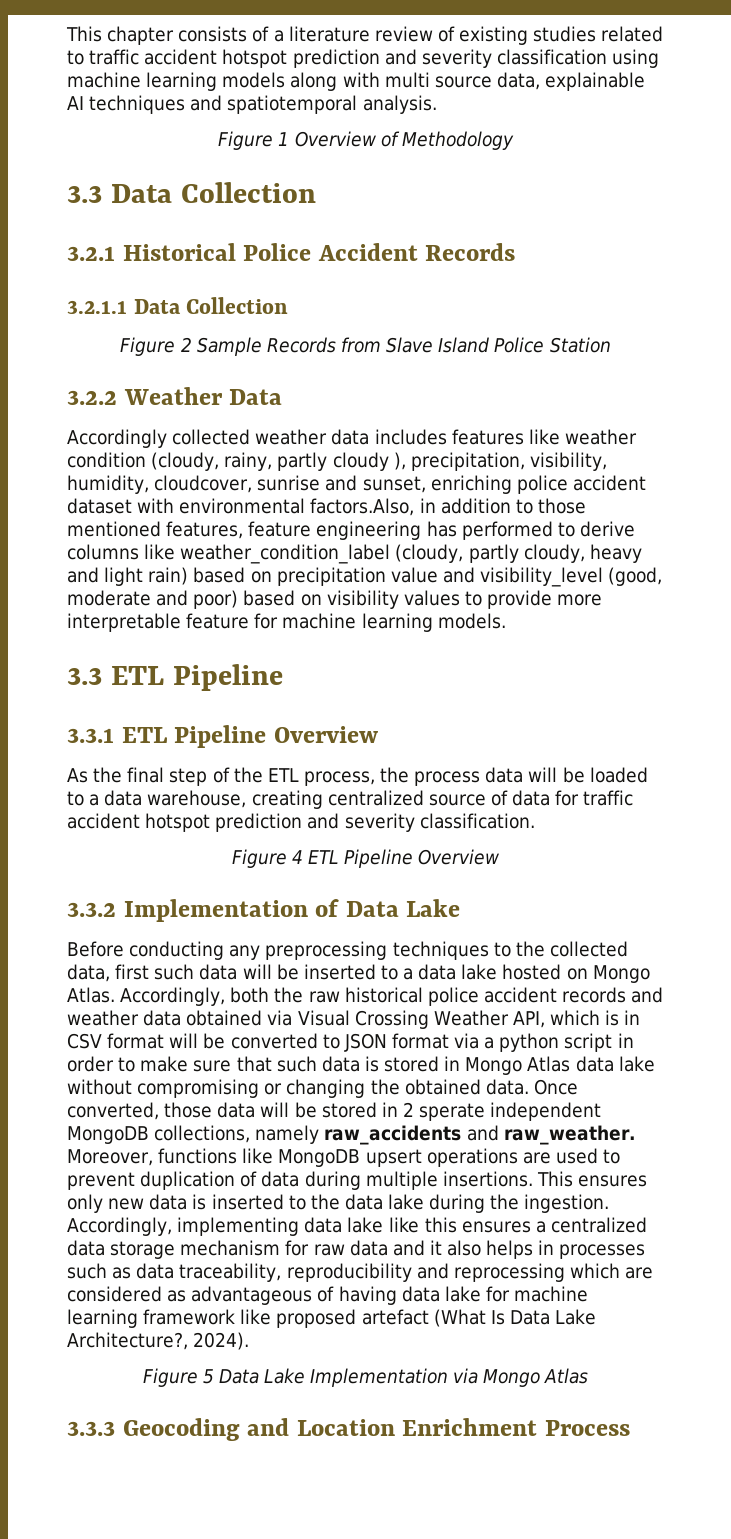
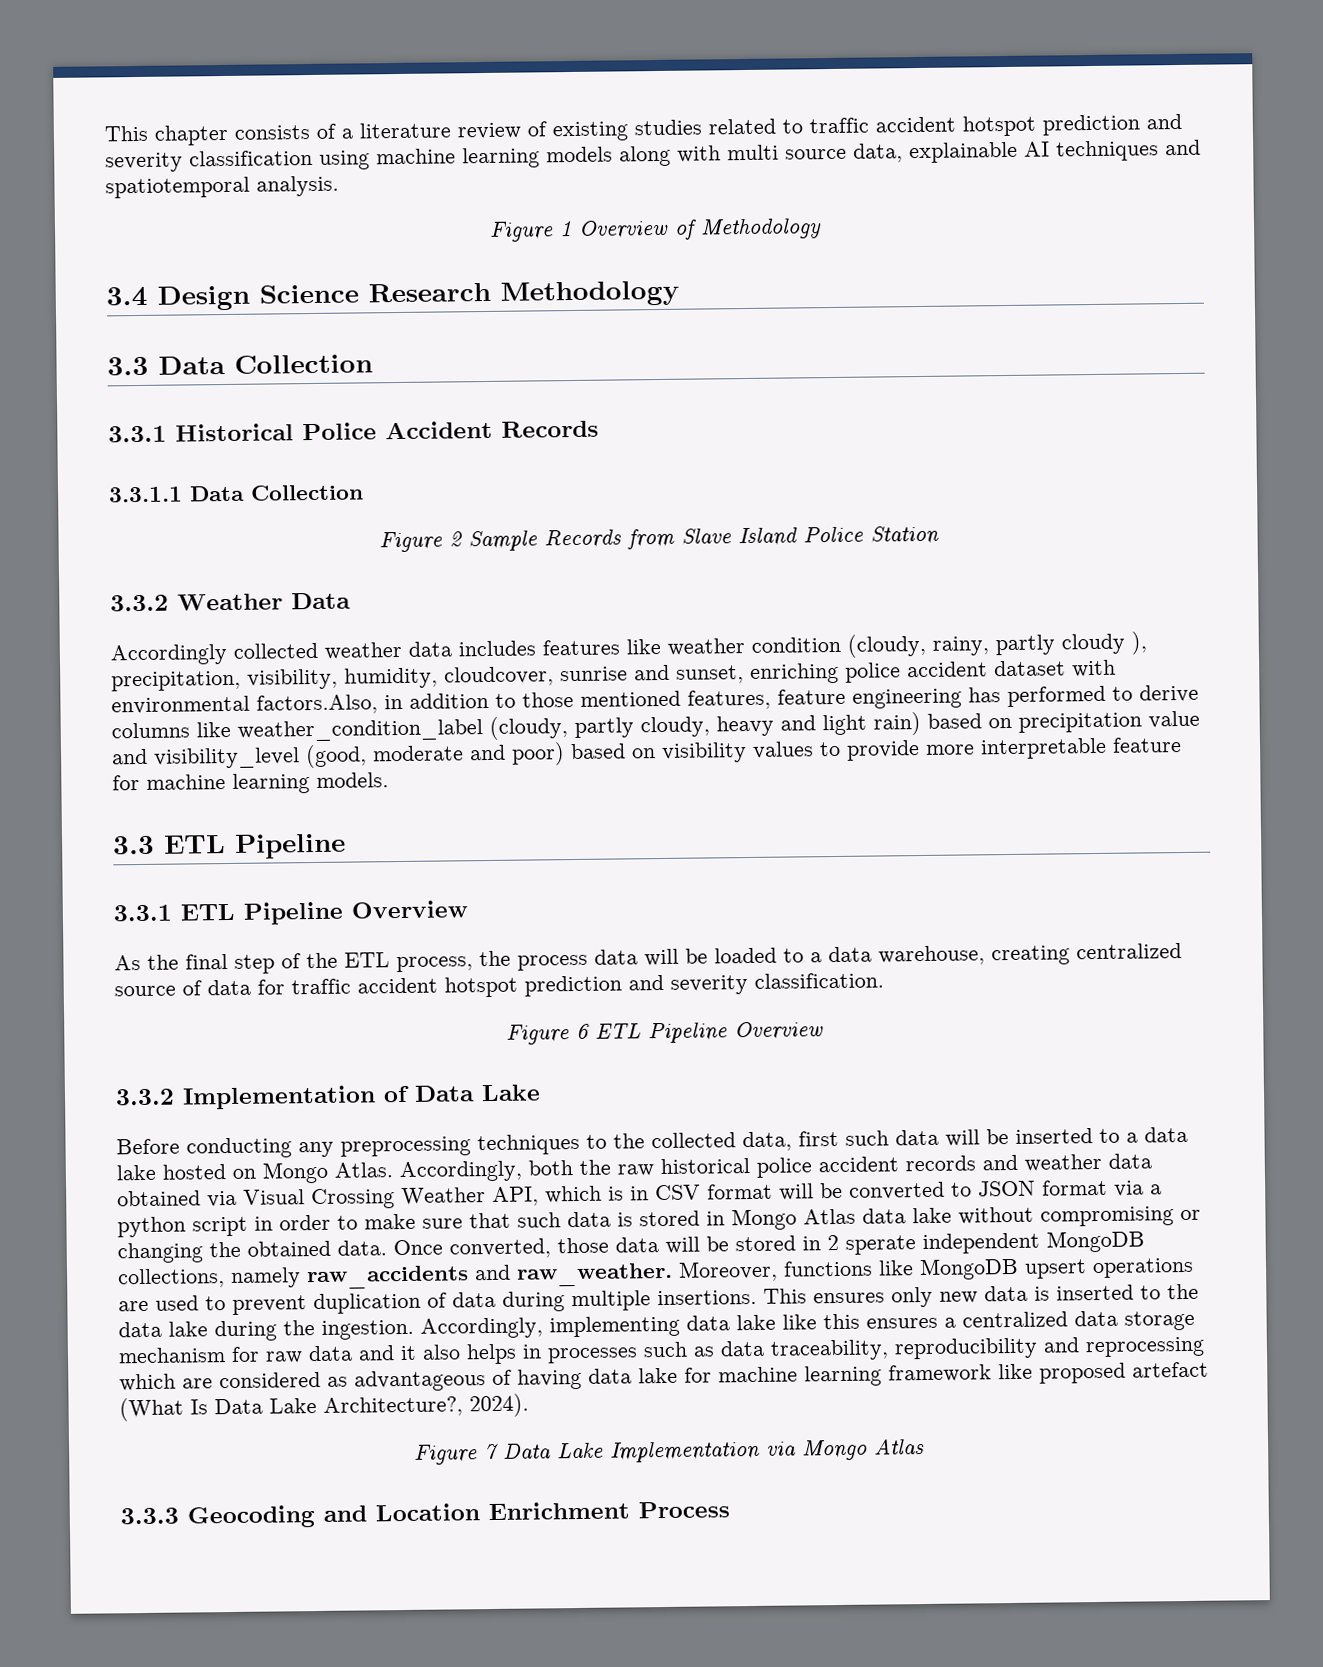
(514, 140) none -> [106,280,679,311] // 3.4 Design Science Research Methodology
[67,246,115,261] 3.2.1 -> [108,425,167,443] 3.3.1
[67,300,127,314] 3.2.1.1 -> [108,486,183,503] 3.3.1.1
[67,390,117,405] 3.2.2 -> [110,594,169,612] 3.3.2
[291,850,303,864] 4 -> [575,1023,590,1040] 6
[202,1369,214,1384] 5 -> [484,1443,499,1460] 7

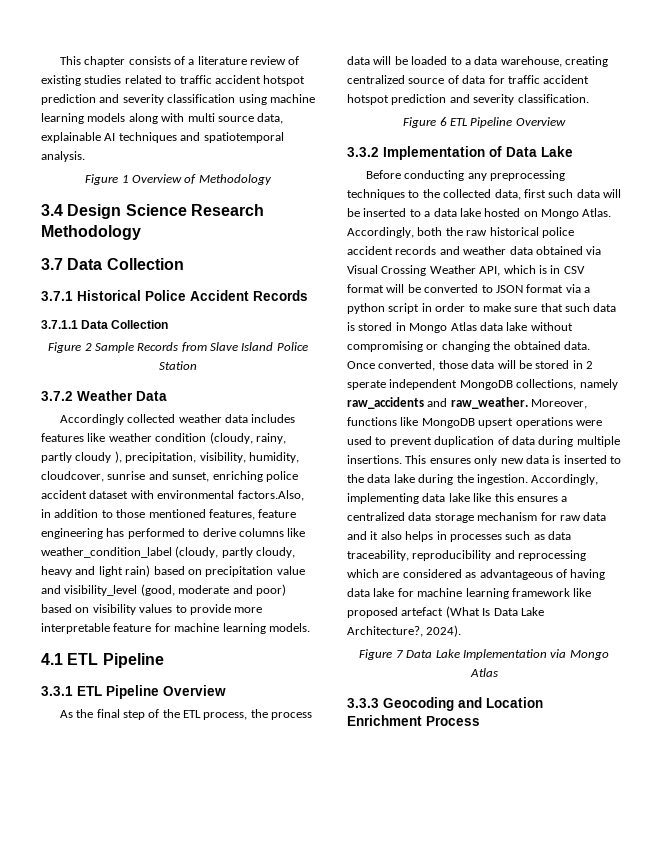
[107,354,373,376] [108,425,167,443] 3.3 Data Collection // 3.3.1 -> [41,258,184,270] [41,291,73,301] 3.7 Data Collection // 3.7.1
[108,486,183,503] 3.3.1.1 -> [41,320,78,329] 3.7.1.1
[110,594,169,612] 3.3.2 -> [41,391,73,401] 3.7.2
[112,835,155,855] 3.3 -> [41,653,63,665] 4.1
[118,1300,149,1312] are -> [575,420,602,426] were

